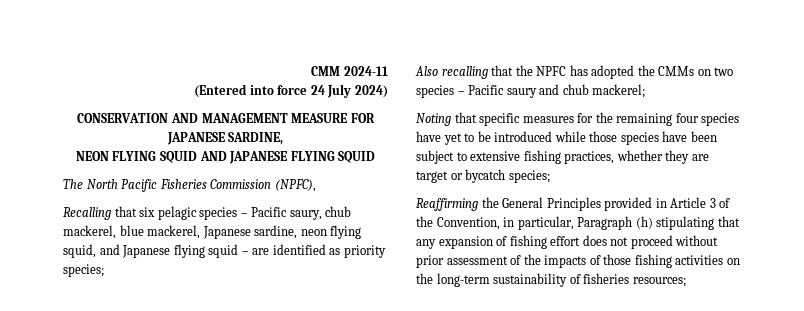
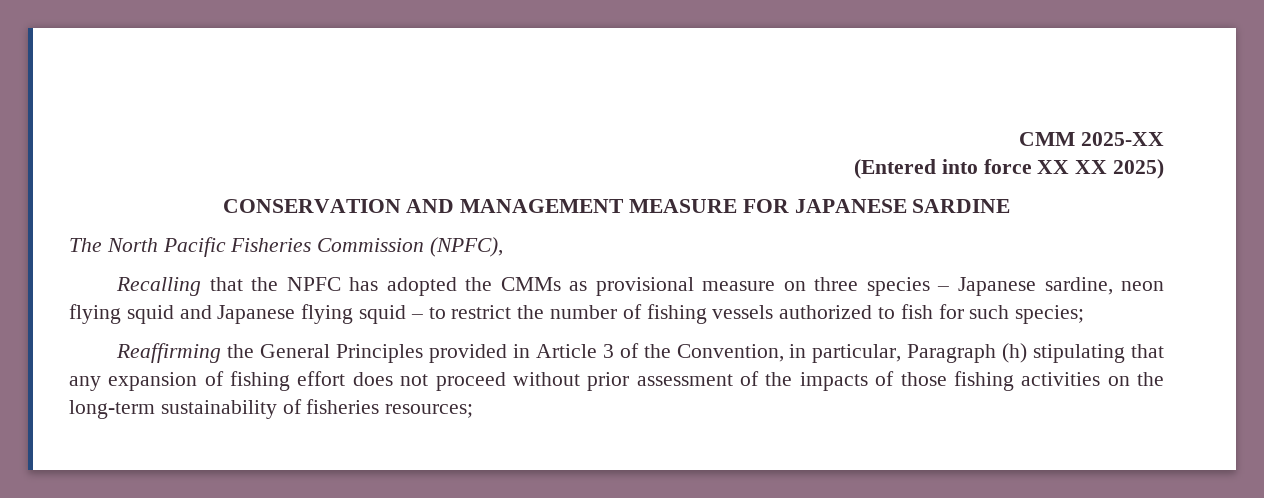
[344,66,388,76] 2024-11 -> [1081,132,1164,146] 2025-XX
[310,84,388,98] 24 July 2024) -> [1037,159,1164,179] XX XX 2025)
[228,132,284,145] [75,151,376,164] SARDINE, // NEON FLYING SQUID AND JAPANESE FLYING SQUID -> [912,199,1011,213] SARDINE
[139,206,352,220] [63,225,362,239] [63,244,386,258] [63,264,104,277] [415,65,514,79] six pelagic species – Pacific saury, chub mackerel, blue mackerel, Japanese sardine, neon flying squid, and Japanese flying squid – are identified as priority species; // Also recalling that -> (243, 284) none
[697,67,734,76] [416,84,646,98] [416,112,740,126] [416,131,717,145] [416,150,709,164] [416,169,506,183] on two species – Pacific saury and chub mackerel; // Noting that specific measures for the remaining four species have yet to be introduced while those species have been subject to extensive fishing practices, whether they are target or bycatch -> [569,277,1164,296] [69,304,1010,324] as provisional measure on three species – Japanese sardine, neon flying squid and Japanese flying squid – to restrict the number of fishing vessels authorized to fish for such

